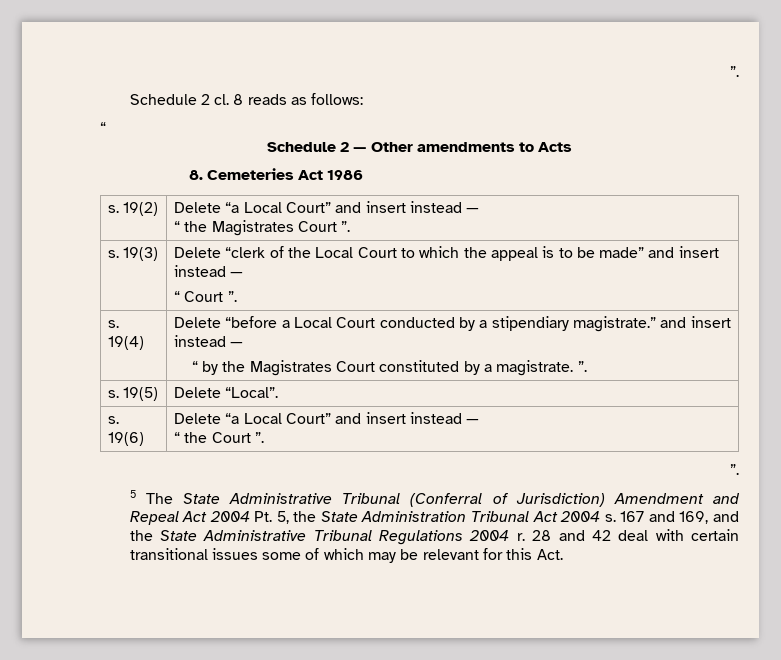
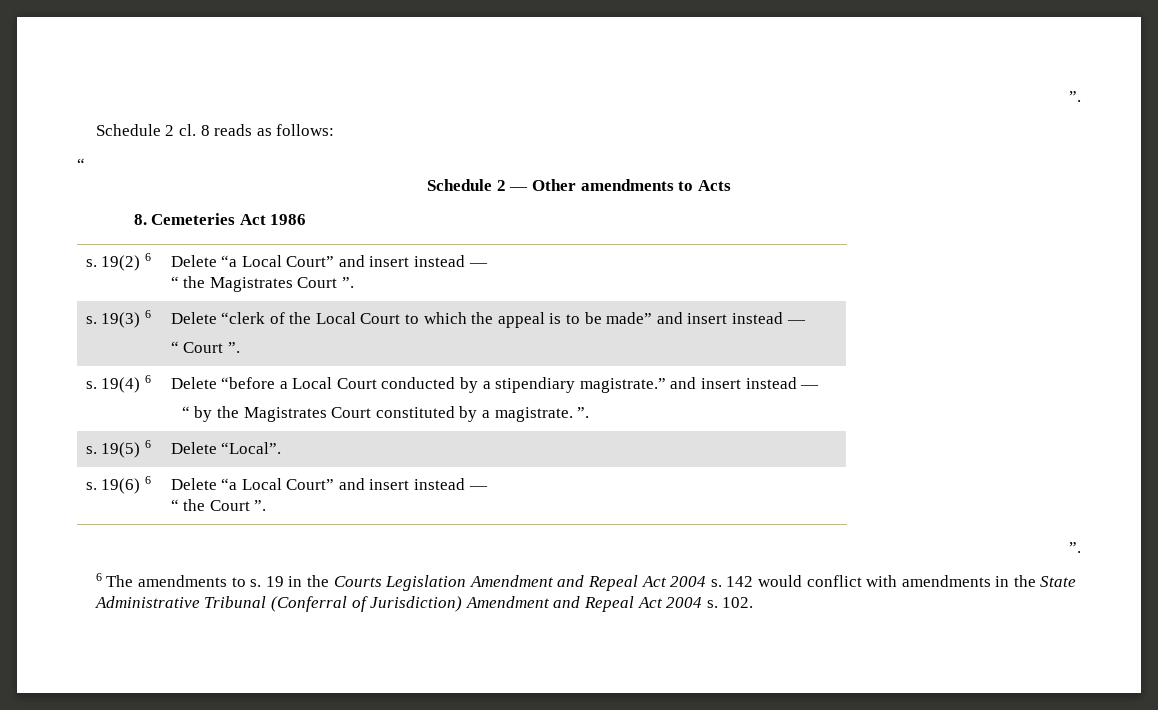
(159, 209) none -> [144,253,151,261] 6
(159, 254) none -> [144,310,151,318] 6
(145, 343) none -> [144,375,151,383] 6
(159, 394) none -> [144,440,151,448] 6
(145, 439) none -> [144,476,151,484] 6
[129,490,173,504] 5 The -> [95,573,1036,591] 6 The amendments to s. 19 in the Courts Legislation Amendment and Repeal Act 2004 s. 142 would conflict with amendments in the
[254,511,740,524] [129,529,739,545] [129,548,563,563] Pt. 5, the State Administration Tribunal Act 2004 s. 167 and 169, and the State Administrative Tribunal Regulations 2004 r. 28 and 42 deal with certain transitional issues some of which may be relevant for this Act. -> [706,597,754,608] s. 102.

